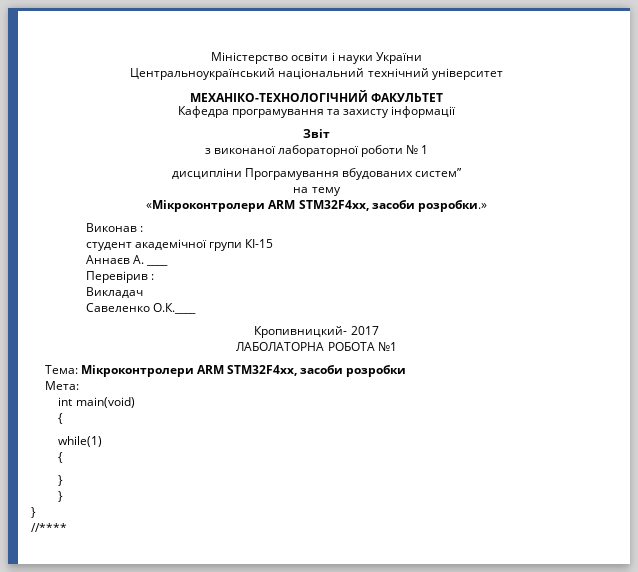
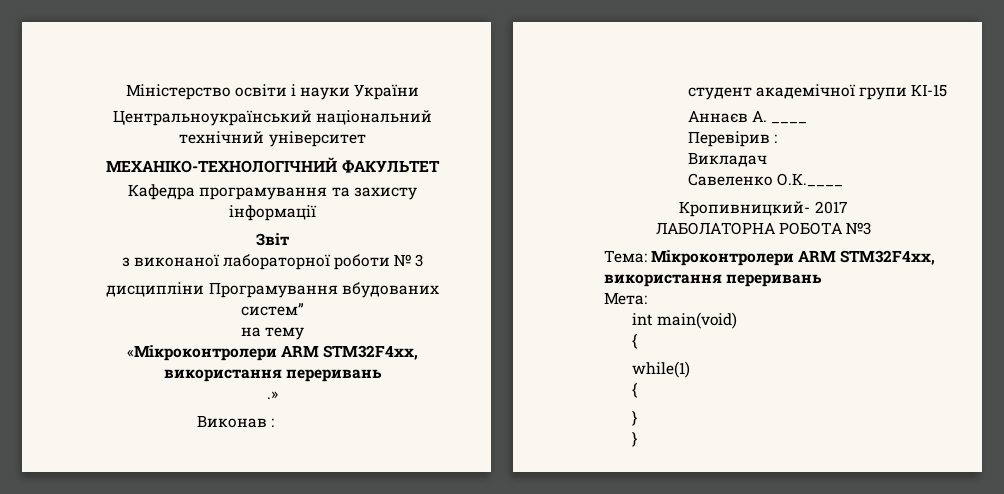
[421,145,429,154] 1 -> [415,254,424,267] 3
[371,200,487,212] засоби розробки.» -> [163,369,383,382] [267,391,278,399] використання переривань // .»
[377,342,397,351] №1 -> [846,222,872,235] №3
[300,365,407,377] засоби розробки -> [603,274,823,287] використання переривань
[31,507,36,518] [31,523,67,532] // } // //**** -> (637, 439) none

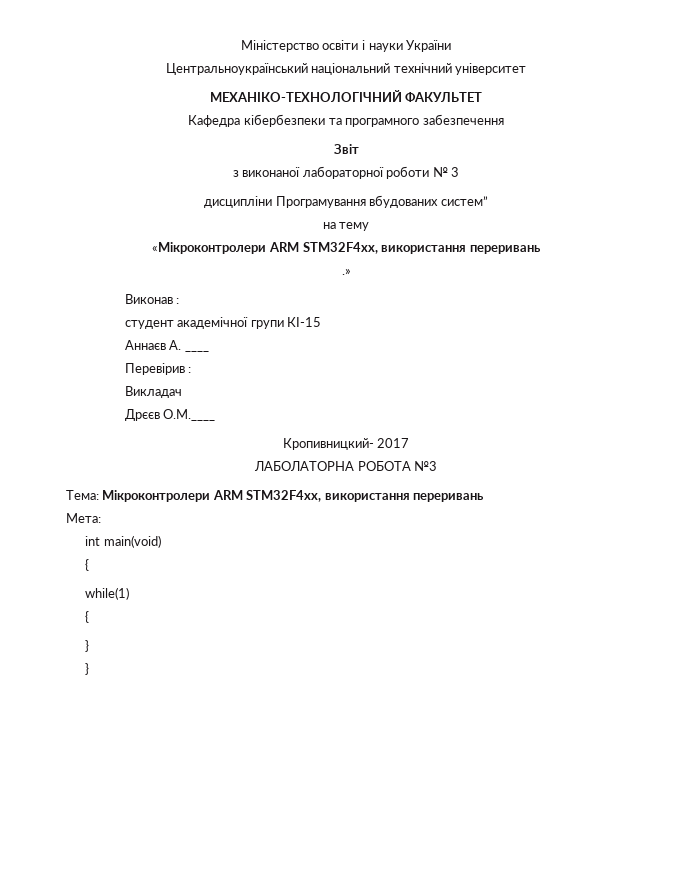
[199,187,417,200] [229,205,317,221] програмування та захисту інформації -> [243,114,504,127] кібербезпеки та програмного забезпечення
[687,173,843,187] Савеленко О.К.____ -> [124,409,216,421] Дрєєв О.М.____

